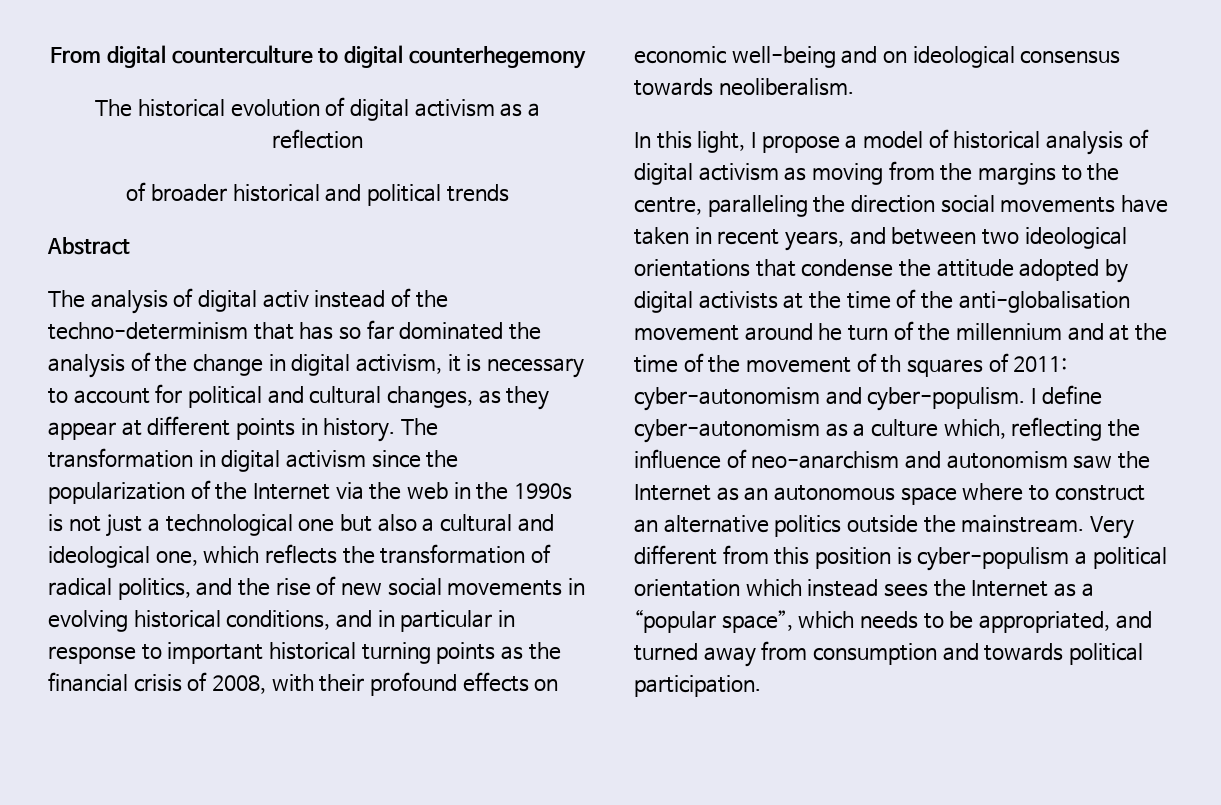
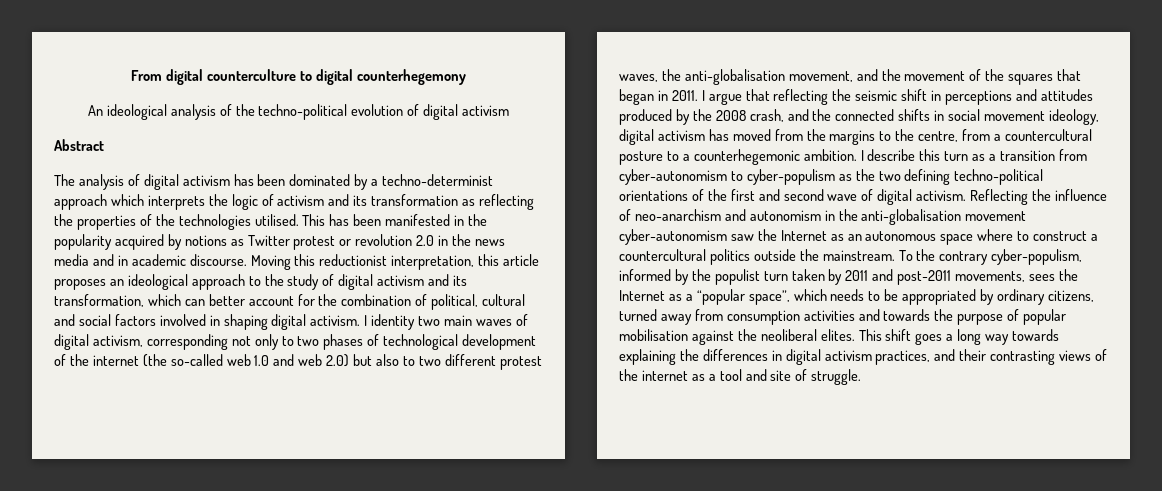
[95,97,540,121] [272,129,364,149] [126,182,509,206] The historical evolution of digital activism as a reflection // of broader historical and political trends -> [87,104,510,120] An ideological analysis of the techno-political evolution of digital activism
[262,288,448,308] [48,320,541,340] [48,352,584,378] [48,384,550,410] [48,416,438,442] [48,448,459,472] [48,480,573,504] [48,514,554,537] [48,544,551,568] [48,576,586,600] [48,610,515,632] [48,642,561,664] [48,672,559,696] [634,46,1121,68] [634,78,854,96] [634,129,1149,155] [634,163,883,185] activ instead of the techno-determinism that has so far dominated the analysis of the change in digital activism, it is necessary to account for political and cultural changes, as they appear at different points in history. The transformation in digital activism since the popularization of the Internet via the web in the 1990s is not just a technological one but also a cultural and ideological one, which reflects the transformation of radical politics, and the rise of new social movements in evolving historical conditions, and in particular in response to important historical turning points as the financial crisis of 2008, with their profound effects on economic well-being and on ideological consensus towards neoliberalism. // In this light, I propose a model of historical analysis of digital activism as moving -> [182,174,494,190] [54,194,535,210] [54,214,488,230] [54,234,505,250] [54,254,540,270] [54,274,468,290] [54,294,526,310] [54,314,528,330] [54,334,537,350] [54,354,542,370] [619,69,1082,85] [619,89,1093,105] [619,109,1099,125] [619,129,771,145] activism has been dominated by a techno-determinist approach which interprets the logic of activism and its transformation as reflecting the properties of the technologies utilised. This has been manifested in the popularity acquired by notions as Twitter protest or revolution 2.0 in the news media and in academic discourse. Moving this reductionist interpretation, this article proposes an ideological approach to the study of digital activism and its transformation, which can better account for the combination of political, cultural and social factors involved in shaping digital activism. I identity two main waves of digital activism, corresponding not only to two phases of technological development of the internet (the so-called web 1.0 and web 2.0) but also to two different protest waves, the anti-globalisation movement, and the movement of the squares that began in 2011. I argue that reflecting the seismic shift in perceptions and attitudes produced by the 2008 crash, and the connected shifts in social movement ideology, digital activism has moved
[707,195,1168,217] [634,227,1127,251] [634,259,1128,283] [634,289,1130,313] [634,321,1167,341] [634,353,1068,377] [634,385,1102,411] [634,417,1103,443] paralleling the direction social movements have taken in recent years, and between two ideological orientations that condense the attitude adopted by digital activists at the time of the anti-globalisation movement around he turn of the millennium and at the time of the movement of th squares of 2011: cyber-autonomism and cyber-populism. I define cyber-autonomism as a culture which, reflecting -> [962,129,1092,141] [619,149,1087,165] [619,169,1044,185] [619,189,1029,205] from a countercultural posture to a counterhegemonic ambition. I describe this turn as a transition from cyber-autonomism to cyber-populism as the two defining techno-political orientations of the first and second wave of digital activism. Reflecting
(1068, 460) none -> [824,209,1027,225] [619,229,727,245] in the anti-globalisation movement cyber-autonomism
[634,515,769,533] an alternative -> [1091,234,1099,241] [619,249,706,261] a countercultural
[1089,516,1134,539] [634,545,1167,571] [634,579,879,597] Very different from this position is cyber-populism a political orientation which instead -> [898,249,1083,265] [619,269,1026,285] To the contrary cyber-populism, informed by the populist turn taken by 2011 and post-2011 movements,
[979,611,1152,633] appropriated, and -> [902,289,1094,305] appropriated by ordinary citizens,
(937, 654) none -> [803,310,855,321] activities
[1068,643,1143,665] [634,675,761,697] political participation. -> [934,309,1067,325] [619,329,1060,345] [619,349,1108,365] [619,369,862,385] the purpose of popular mobilisation against the neoliberal elites. This shift goes a long way towards explaining the differences in digital activism practices, and their contrasting views of the internet as a tool and site of struggle.

